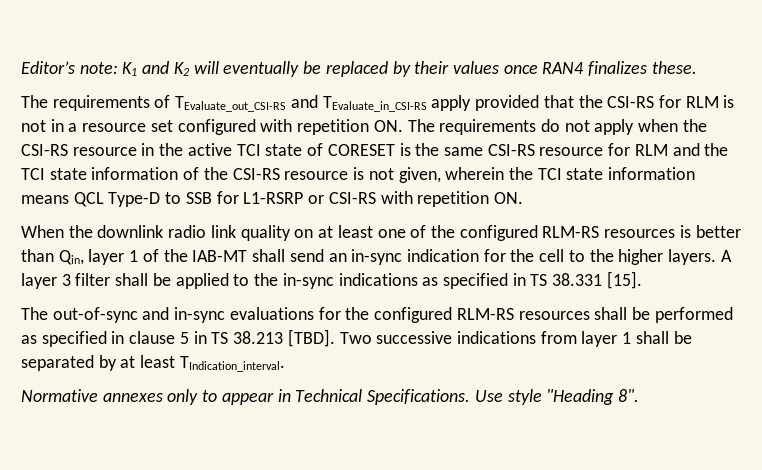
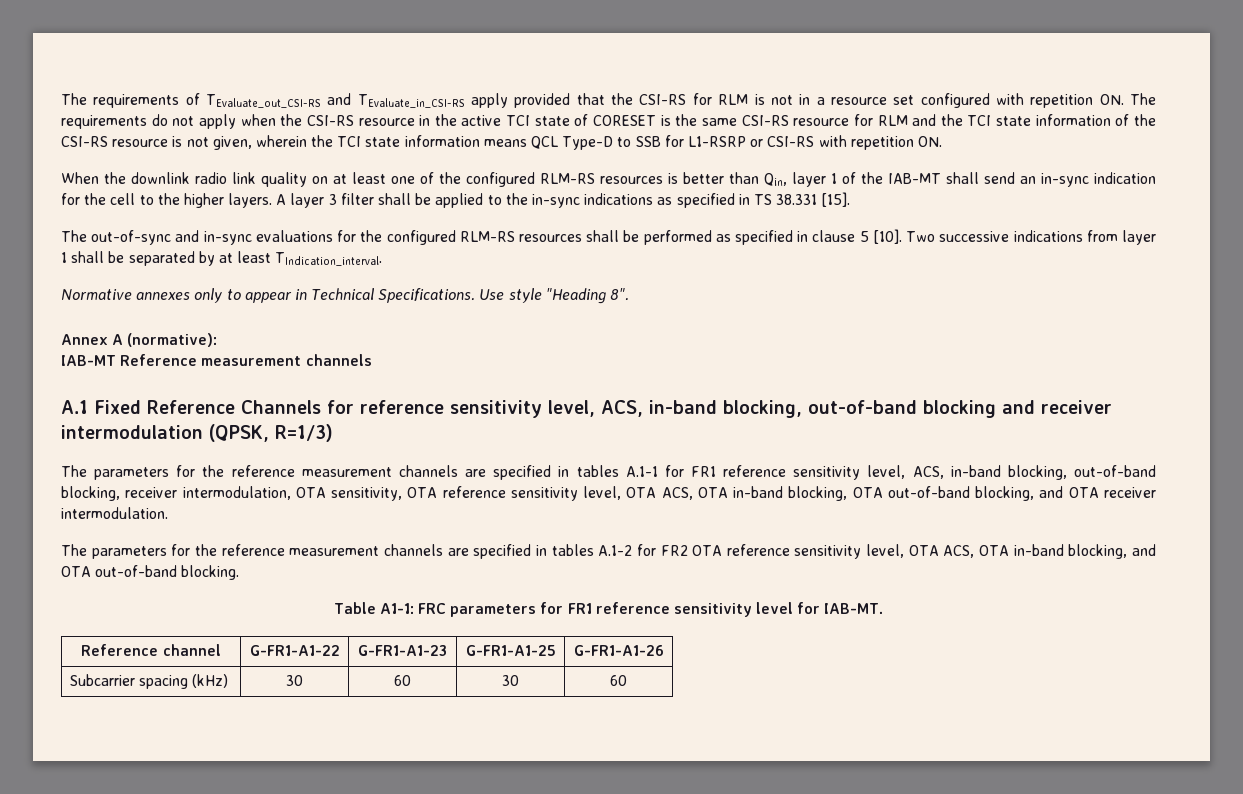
[21,61,697,77] Editor’s note: K1 and K2 will eventually be replaced by their values once RAN4 finalizes these. // -> (61, 99) none
[193,329,335,347] in TS 38.213 [TBD]. -> [872,229,902,244] [10].
(639, 395) none -> [61,333,218,347] [61,354,372,366] [61,400,1112,418] [61,424,333,442] [61,465,1156,480] [61,486,1156,501] [61,507,168,519] [61,544,1157,559] [61,565,240,580] [333,602,884,617] [81,644,221,656] [249,645,340,656] [358,645,447,656] [465,645,556,656] [573,645,664,656] [69,674,229,689] [286,675,303,686] [394,675,411,686] [502,675,519,686] [610,675,627,686] // Annex A (normative): // IAB-MT Reference measurement channels // A.1 Fixed Reference Channels for reference sensitivity level, ACS, in-band blocking, out-of-band blocking and receiver intermodulation (QPSK, R=1/3) // The parameters for the reference measurement channels are specified in tables A.1-1 for FR1 reference sensitivity level, ACS, in-band blocking, out-of-band blocking, receiver intermodulation, OTA sensitivity, OTA reference sensitivity level, OTA ACS, OTA in-band blocking, OTA out-of-band blocking, and OTA receiver intermodulation. // The parameters for the reference measurement channels are specified in tables A.1-2 for FR2 OTA reference sensitivity level, OTA ACS, OTA in-band blocking, and OTA out-of-band blocking. // Table A1-1: FRC parameters for FR1 reference sensitivity level for IAB-MT. // Reference channel | G-FR1-A1-22 | G-FR1-A1-23 | G-FR1-A1-25 | G-FR1-A1-26 // Subcarrier spacing (kHz) | 30 | 60 | 30 | 60

